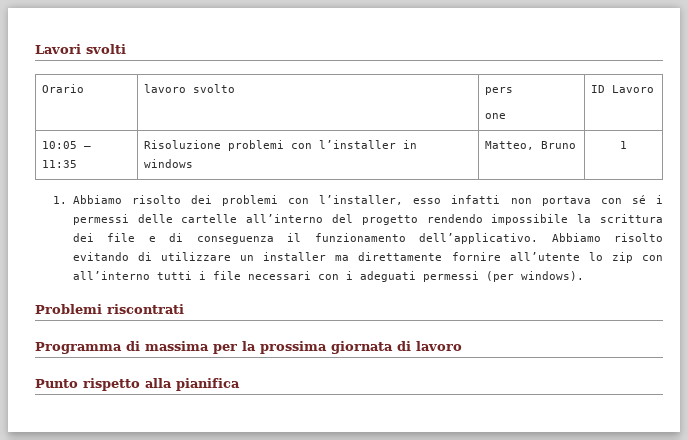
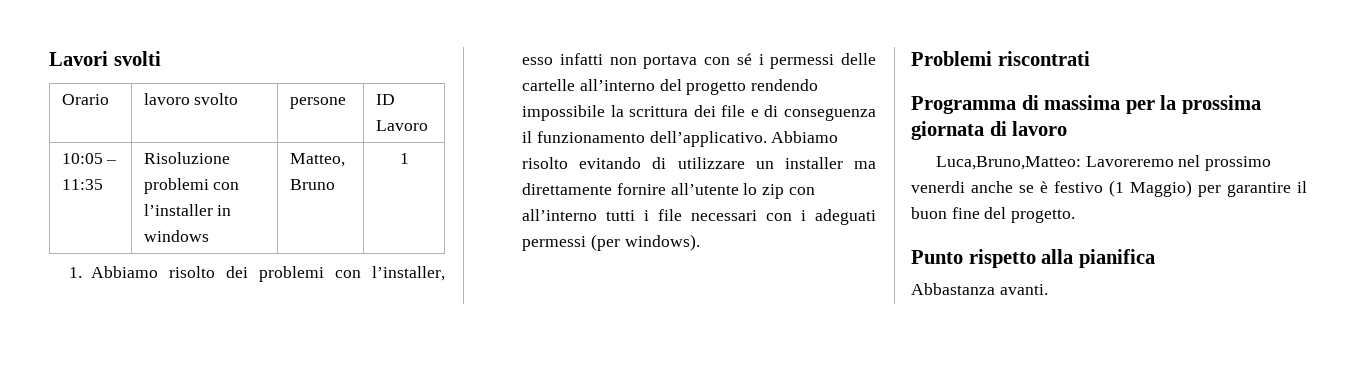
[484,87,513,95] [484,113,506,119] pers // one -> [289,97,346,109] persone
(462, 346) none -> [935,155,1271,171] [911,180,1307,197] [911,207,1076,223] // Luca,Bruno,Matteo: Lavoreremo nel prossimo venerdi anche se è festivo (1 Maggio) per garantire il buon fine del progetto.
(240, 384) none -> [911,283,1048,295] // Abbastanza avanti.

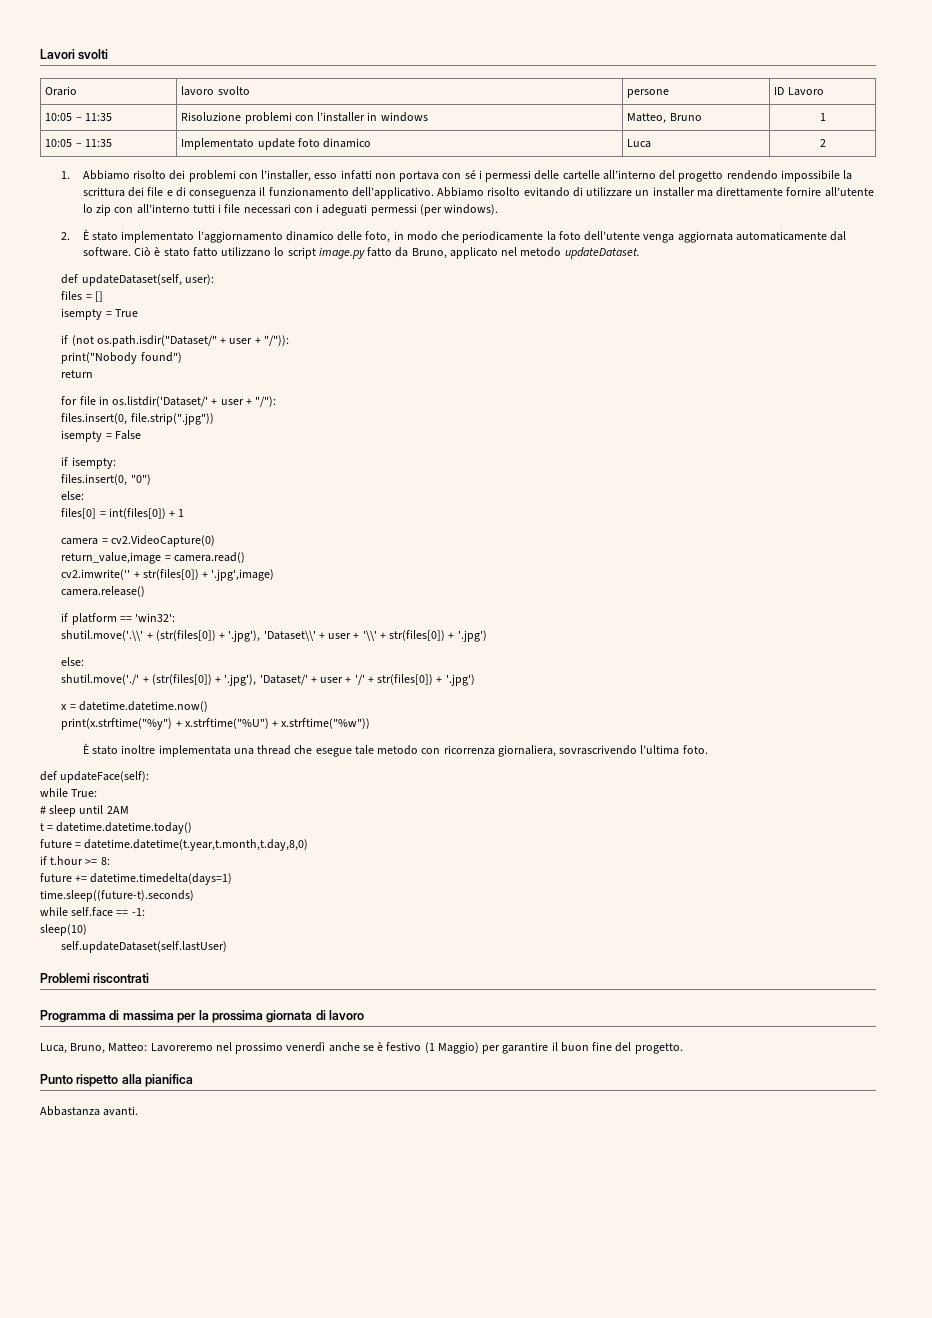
(409, 158) none -> [45,139,112,147] [181,138,372,150] [627,139,652,148] [819,139,826,147] // 10:05 – 11:35 | Implementato update foto dinamico | Luca | 2
(700, 242) none -> [61,229,847,243] [82,247,640,259] [61,274,214,286] [61,291,103,302] [61,308,138,320] [61,335,289,347] [61,352,182,364] [61,370,94,378] [61,396,277,407] [61,413,214,425] [61,430,141,442] [61,457,116,469] [61,474,151,486] [61,491,85,500] [61,508,185,519] [61,535,215,547] [61,552,245,564] [61,569,275,581] [61,586,146,597] [61,613,176,625] [61,630,487,642] [61,657,85,666] [61,674,475,686] [61,701,208,712] [61,718,371,730] [82,743,708,757] [40,771,150,783] [40,788,98,797] [40,805,129,817] [40,822,193,834] [40,839,309,851] [40,856,110,865] [40,873,233,885] [40,890,194,902] [40,907,145,917] [40,924,87,936] [61,941,228,953] // 2. È stato implementato l’aggiornamento dinamico delle foto, in modo che periodicamente la foto dell’utente venga aggiornata automaticamente dal software. Ciò è stato fatto utilizzano lo script image.py fatto da Bruno, applicato nel metodo updateDataset. // def updateDataset(self, user): // files = [] // isempty = True // if (not os.path.isdir("Dataset/" + user + "/")): // print("Nobody found") // return // for file in os.listdir('Dataset/' + user + "/"): // files.insert(0, file.strip(".jpg")) // isempty = False // if isempty: // files.insert(0, "0") // else: // files[0] = int(files[0]) + 1 // camera = cv2.VideoCapture(0) // return_value,image = camera.read() // cv2.imwrite('' + str(files[0]) + '.jpg',image) // camera.release() // if platform == 'win32': // shutil.move('.\\' + (str(files[0]) + '.jpg'), 'Dataset\\' + user + '\\' + str(files[0]) + '.jpg') // else: // shutil.move('./' + (str(files[0]) + '.jpg'), 'Dataset/' + user + '/' + str(files[0]) + '.jpg') // x = datetime.datetime.now() // print(x.strftime("%y") + x.strftime("%U") + x.strftime("%w")) // È stato inoltre implementata una thread che esegue tale metodo con ricorrenza giornaliera, sovrascrivendo l’ultima foto. // def updateFace(self): // while True: // # sleep until 2AM // t = datetime.datetime.today() // future = datetime.datetime(t.year,t.month,t.day,8,0) // if t.hour >= 8: // future += datetime.timedelta(days=1) // time.sleep((future-t).seconds) // while self.face == -1: // sleep(10) // self.updateDataset(self.lastUser)
[935,156,1081,170] Luca,Bruno,Matteo: -> [40,1043,148,1054] Luca, Bruno, Matteo:
[911,181,965,193] venerdi -> [286,1042,326,1052] venerdì

